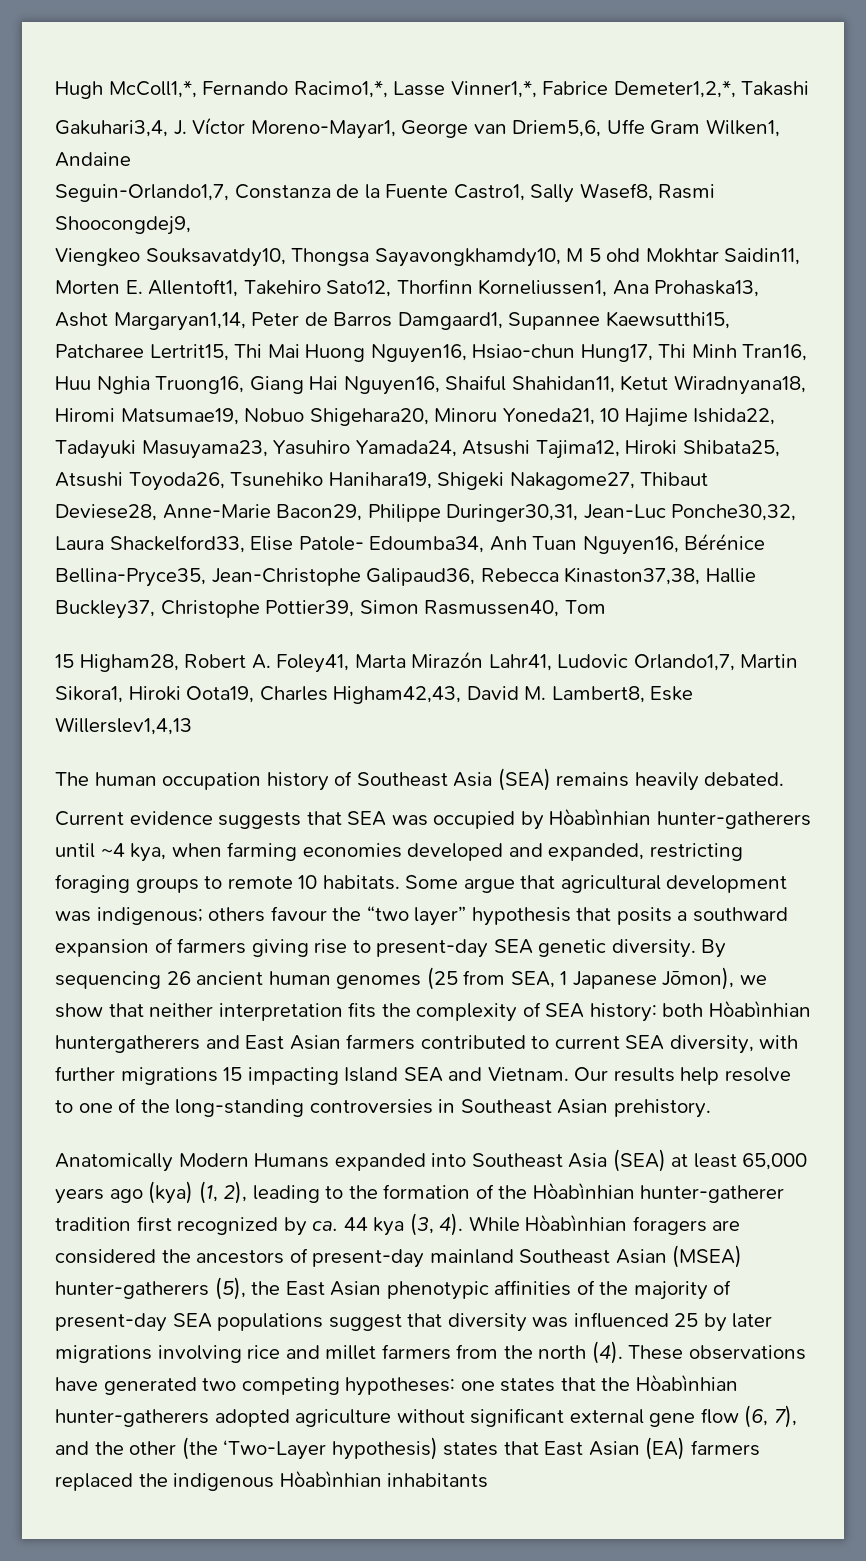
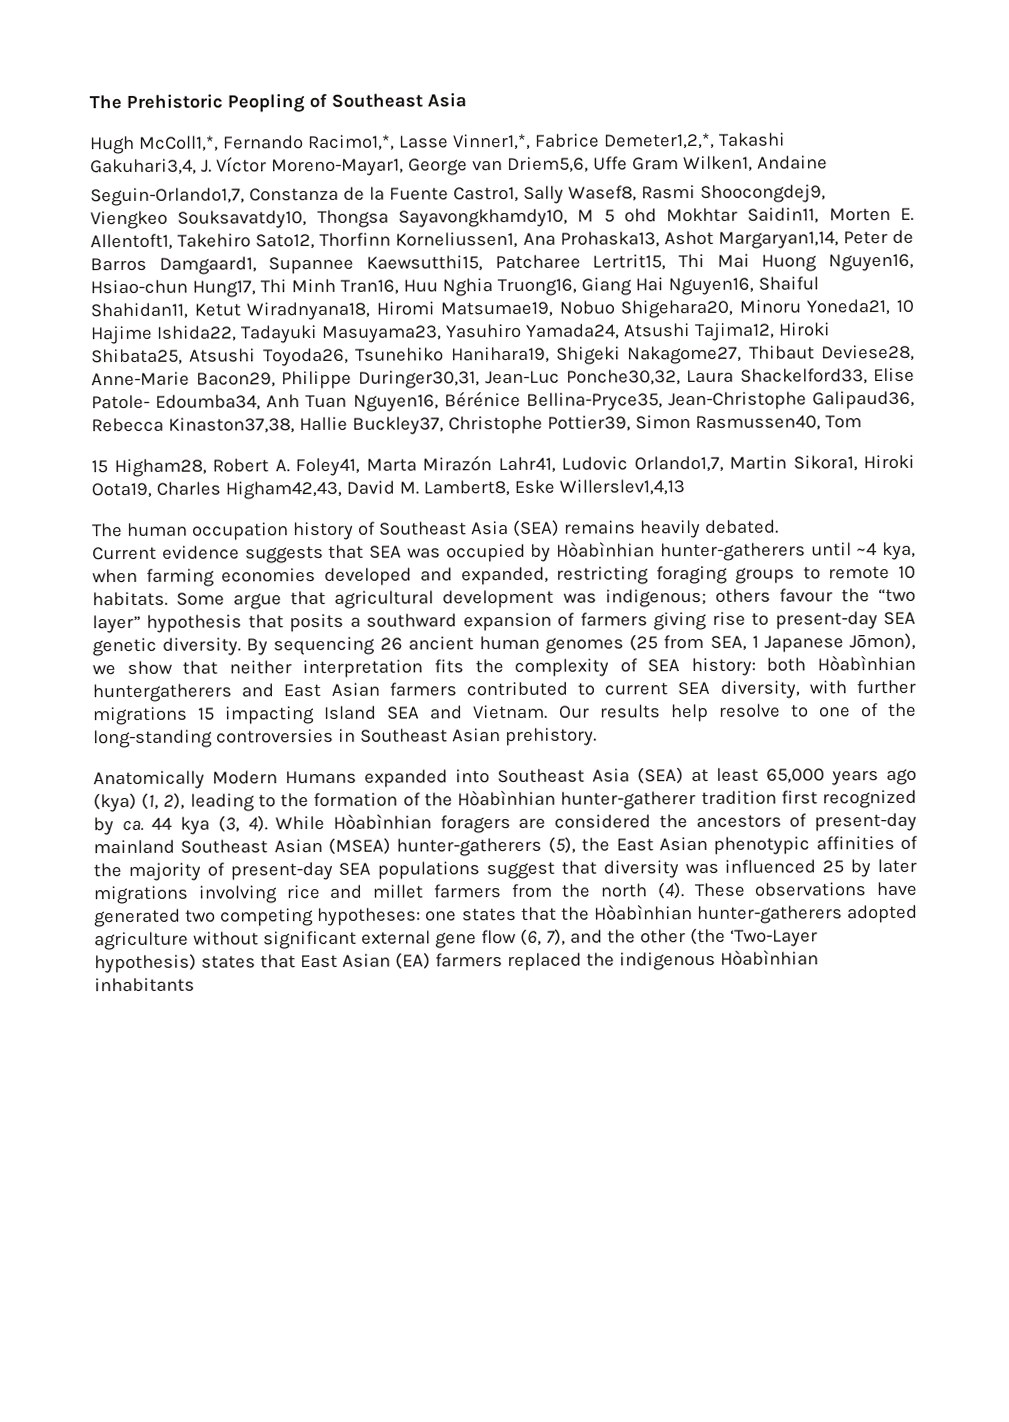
(55, 90) none -> [89,92,467,113] The Prehistoric Peopling of Southeast Asia //

